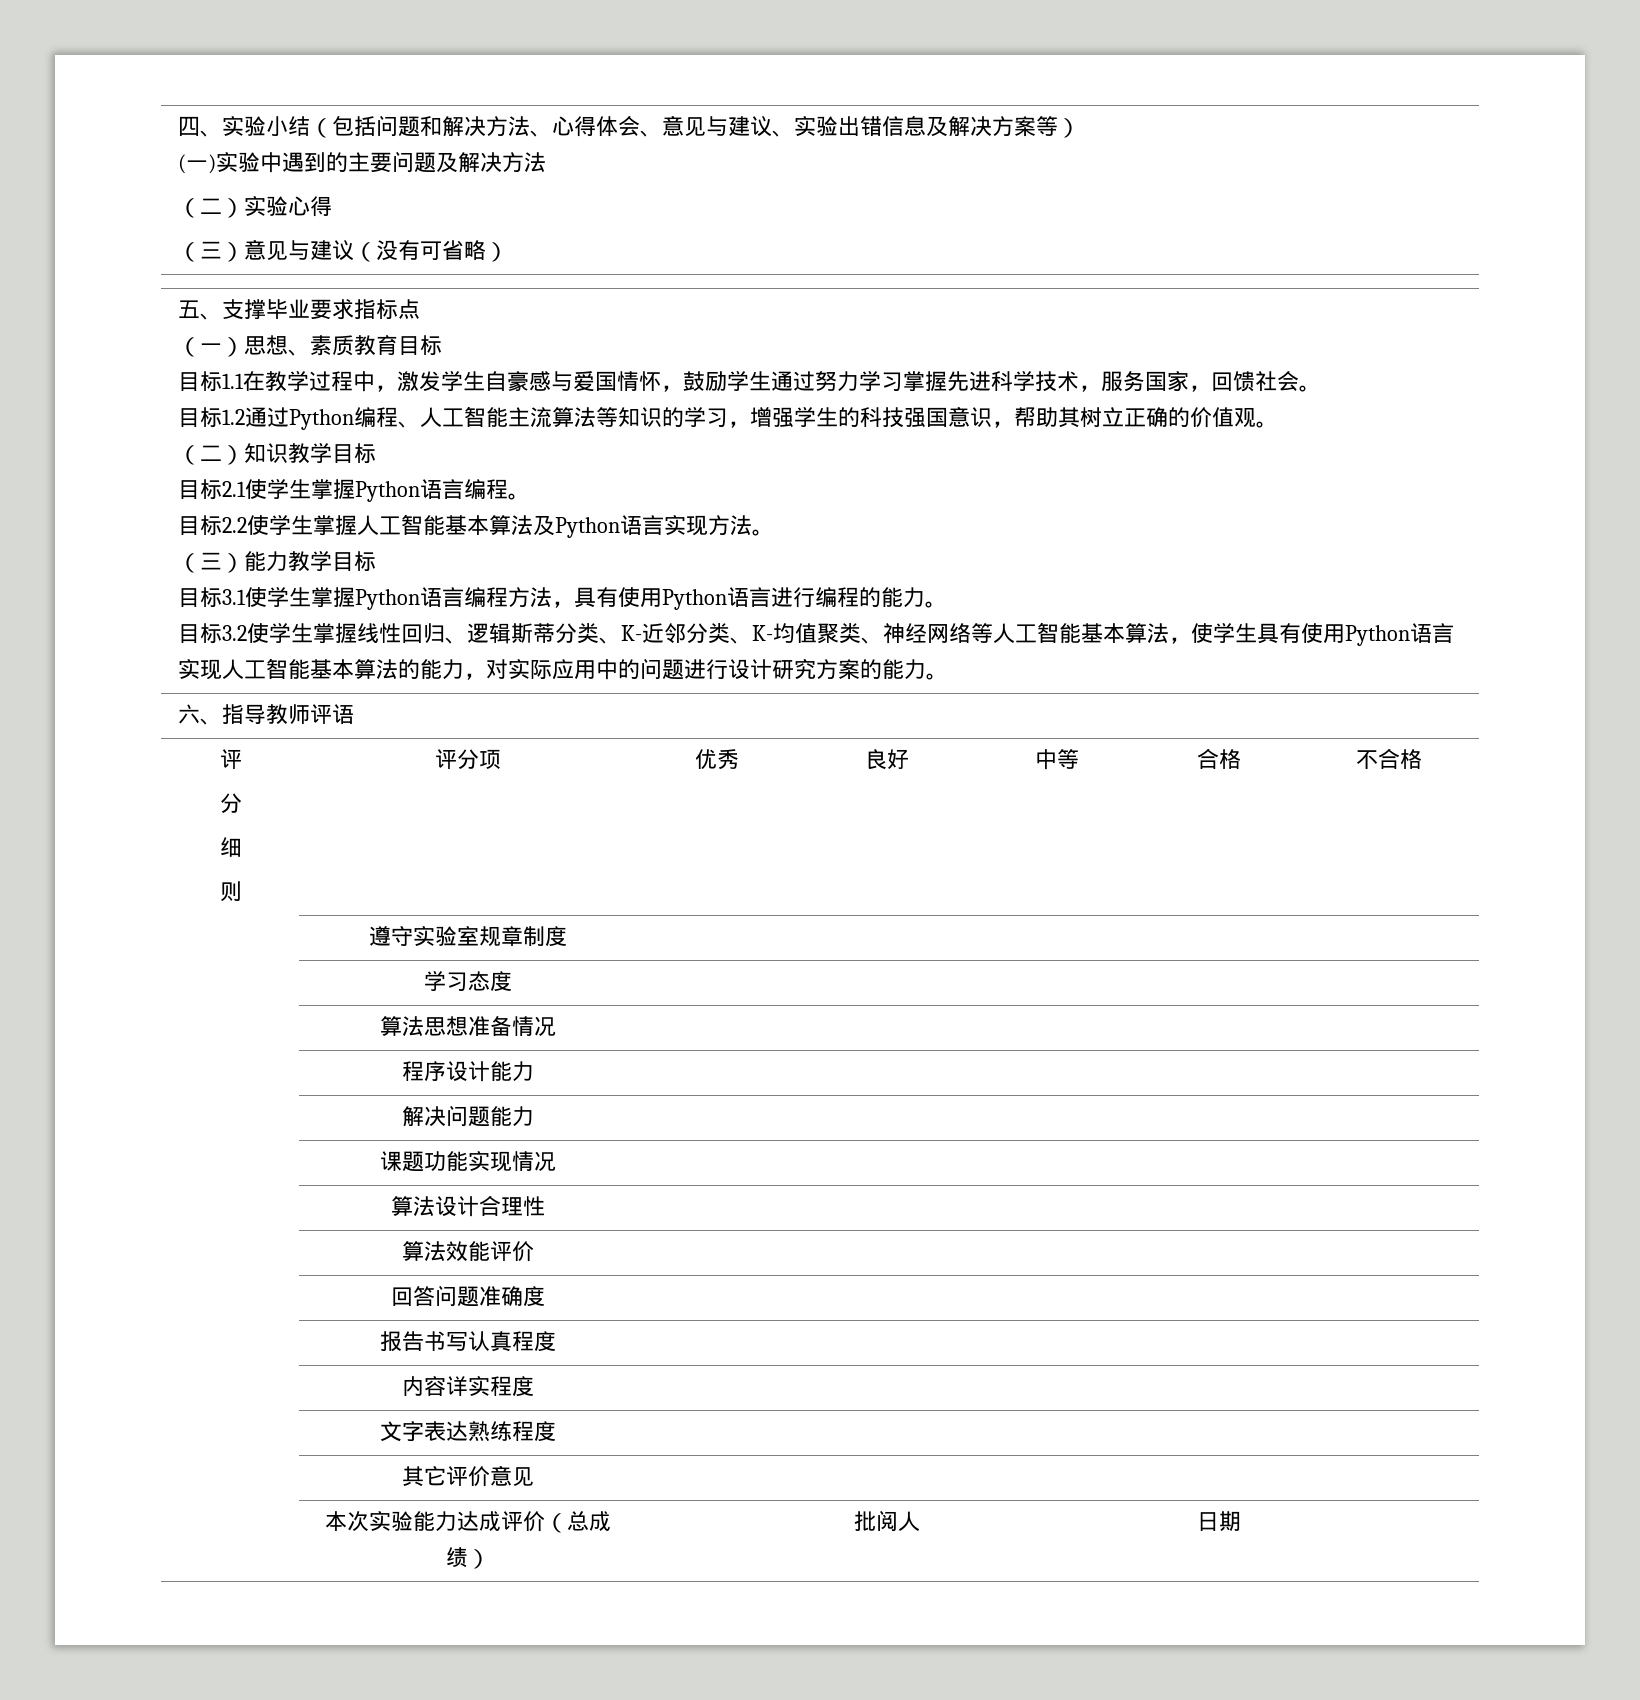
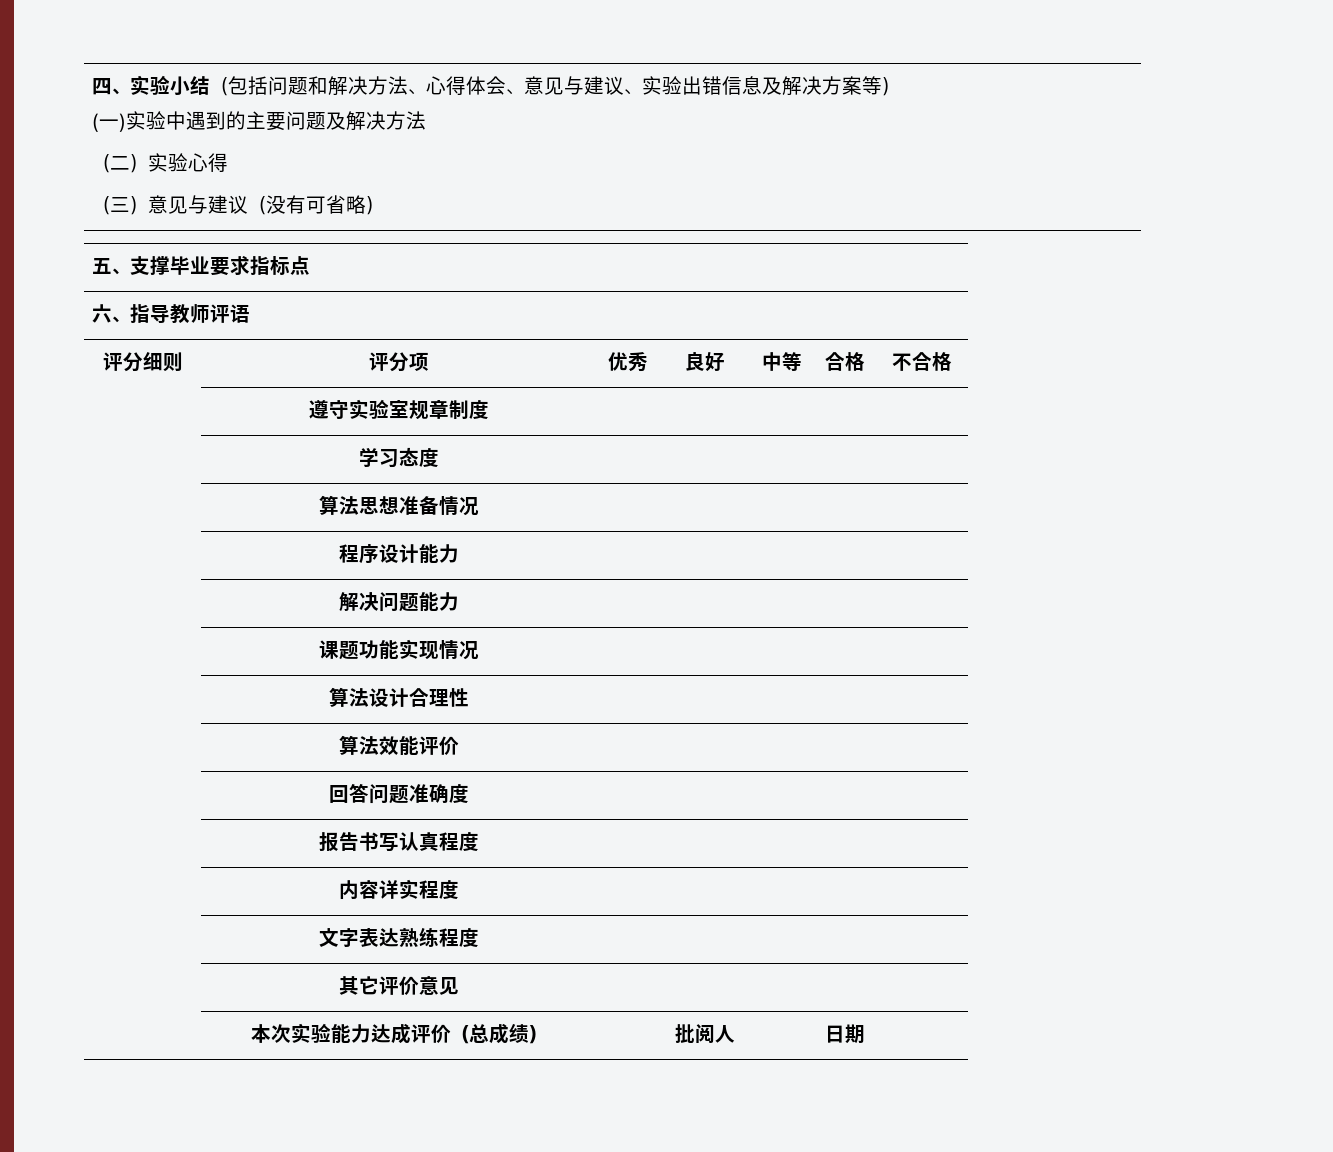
[178,335,443,357] [178,371,1322,392] [178,406,1279,430] [178,443,377,465] [178,479,531,502] [178,514,775,538] [178,551,377,573] [178,587,948,610] [178,622,1455,646] [178,658,949,680] // （一）思想、素质教育目标 // 目标1.1在教学过程中，激发学生自豪感与爱国情怀，鼓励学生通过努力学习掌握先进科学技术，服务国家，回馈社会。 // 目标1.2通过Python编程、人工智能主流算法等知识的学习，增强学生的科技强国意识，帮助其树立正确的价值观。 // （二）知识教学目标 // 目标2.1使学生掌握Python语言编程。 // 目标2.2使学生掌握人工智能基本算法及Python语言实现方法。 // （三）能力教学目标 // 目标3.1使学生掌握Python语言编程方法，具有使用Python语言进行编程的能力。 // 目标3.2使学生掌握线性回归、逻辑斯蒂分类、K-近邻分类、K-均值聚类、神经网络等人工智能基本算法，使学生具有使用Python语言实现人工智能基本算法的能力，对实际应用中的问题进行设计研究方案的能力。 -> (310, 265) none
[219,793,242,813] // 分 // -> [123,352,143,372] 分
(242, 847) // -> (163, 361) none

